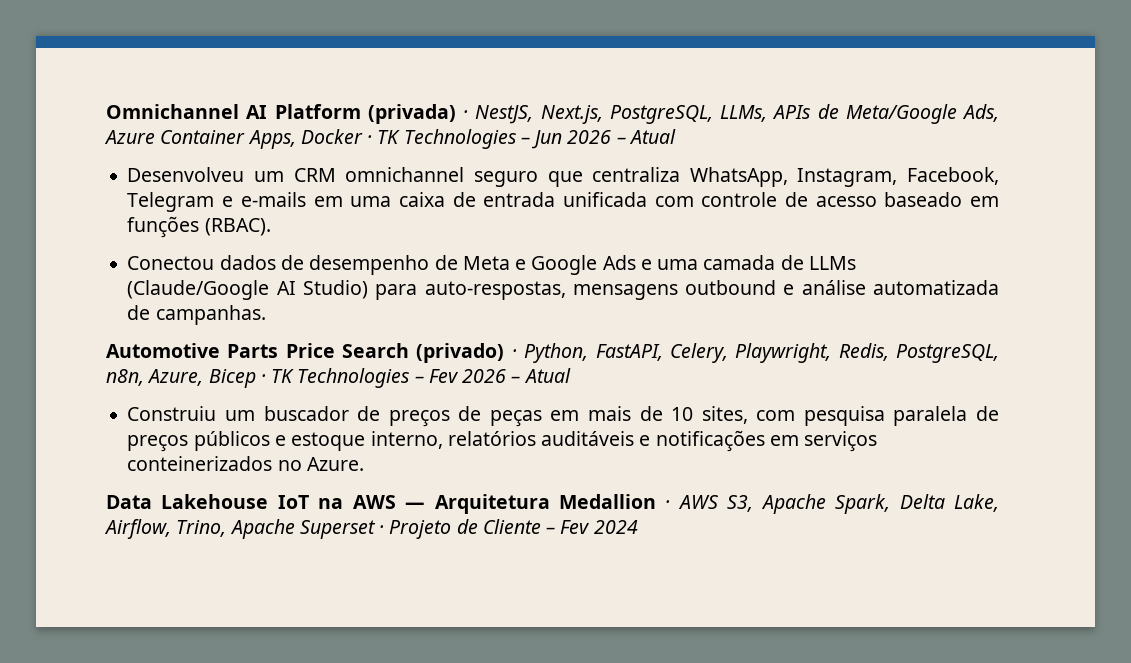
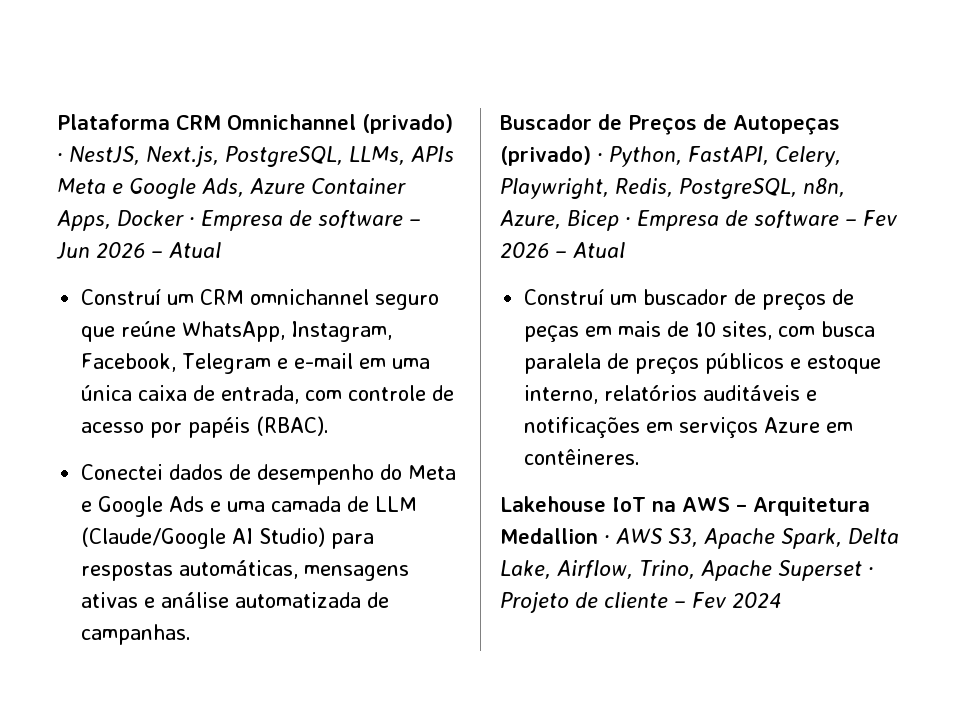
[106,104,456,124] Omnichannel AI Platform (privada) -> [57,114,453,134] Plataforma CRM Omnichannel (privado)
[817,104,957,124] de Meta/Google -> [57,178,196,199] Meta e Google
[377,129,517,149] TK Technologies -> [201,210,403,231] Empresa de software
[127,167,245,182] Desenvolveu -> [81,289,162,305] Construí
[592,167,681,182] centraliza -> [121,321,177,337] reúne
[240,192,306,207] e-mails -> [294,353,354,369] e-mail
(392, 201) none -> [81,385,133,401] única
[483,192,647,207] entrada unificada -> [221,385,300,404] entrada,
[884,192,999,207] [127,216,200,238] baseado em funções -> [150,417,251,438] por papéis
[127,256,215,270] Conectou -> [81,464,164,480] Conectei
[434,255,458,270] de -> [380,464,403,480] do
[808,256,856,270] LLMs -> [375,496,418,512] LLM
[424,280,777,300] auto-respostas, mensagens outbound -> [81,560,410,581] [81,592,139,608] respostas automáticas, mensagens ativas
[106,343,410,358] Automotive Parts Price Search -> [500,114,840,135] Buscador de Preços de Autopeças
[271,368,411,388] TK Technologies -> [637,210,839,231] Empresa de software
[127,406,217,421] Construiu -> [524,289,605,305] Construí
[803,406,885,426] pesquisa -> [821,321,876,337] busca
[127,456,364,471] [106,495,152,509] conteinerizados no Azure. // Data -> [764,417,854,433] [524,449,641,465] Azure em contêineres. //
[405,502,426,509] — -> [735,504,747,512] –
[482,519,541,534] Cliente -> [604,592,668,608] cliente

